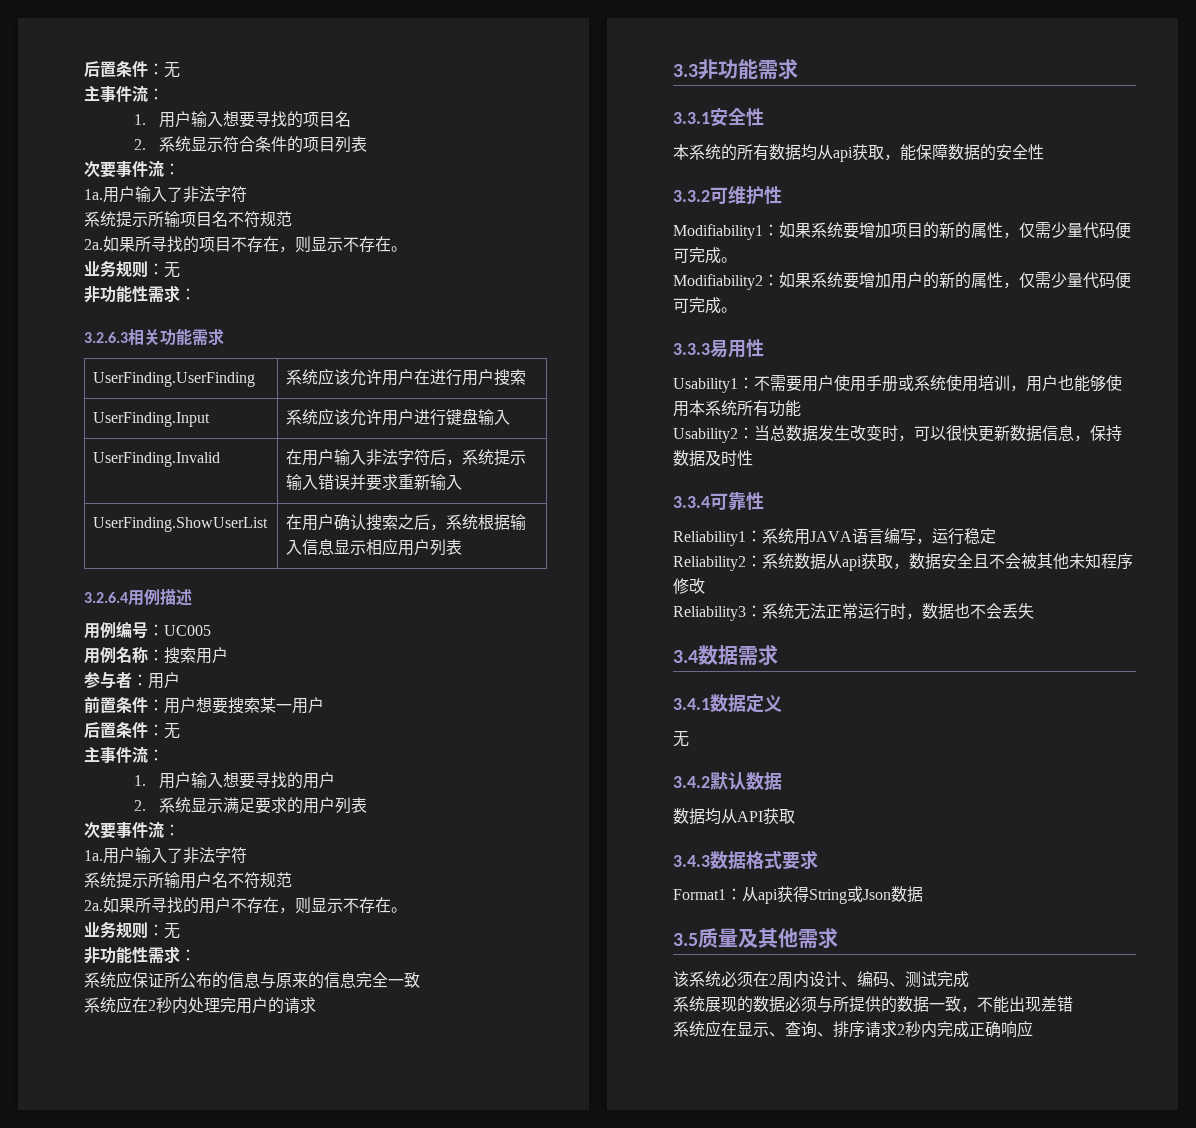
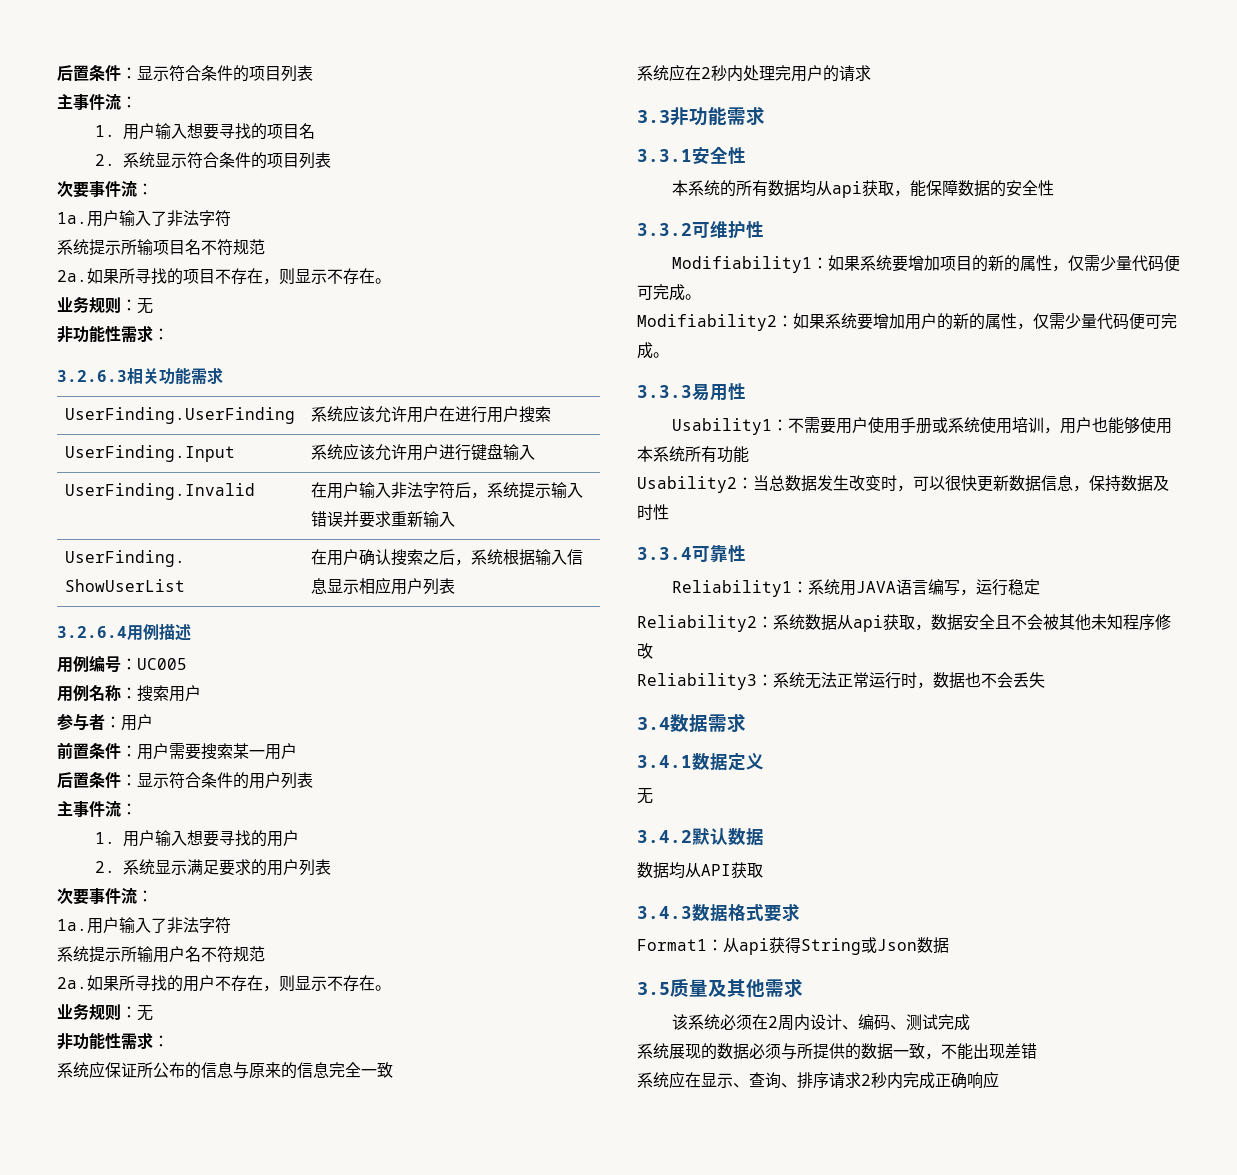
[84,60,180,78] 后置条件：无 -> [57,64,313,82] 后置条件：显示符合条件的项目列表
[196,697,212,713] 想 -> [169,743,185,759] 需
[164,723,180,739] 无 -> [137,772,313,789] 显示符合条件的用户列表

